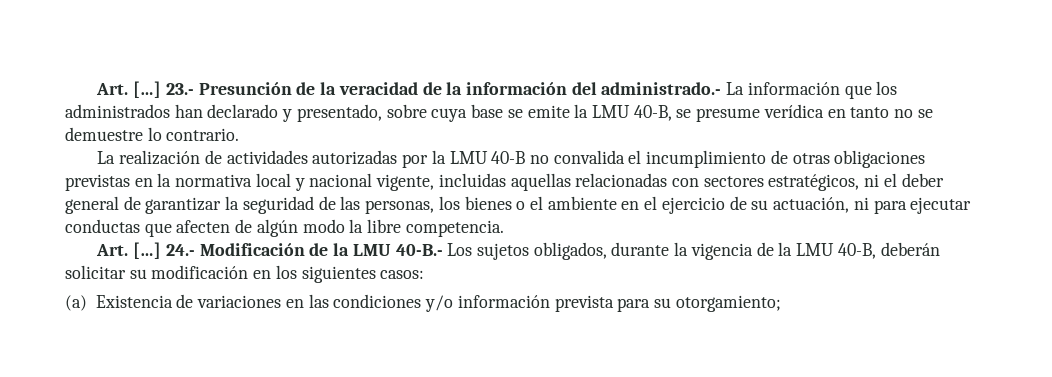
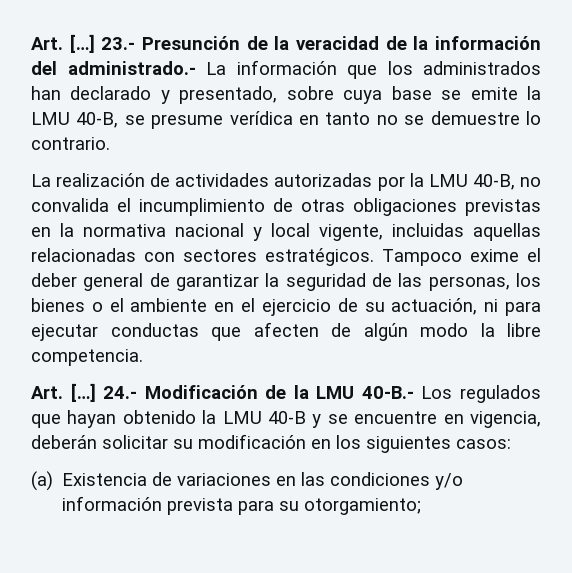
[491,151,526,164] 40-B -> [472,174,515,190] 40-B,
[255,173,373,191] local y nacional -> [175,223,310,241] nacional y local
[768,174,880,191] estratégicos, ni -> [265,248,519,266] estratégicos. Tampoco exime
[476,242,876,260] sujetos obligados, durante la vigencia de la LMU 40-B, -> [459,385,541,403] [31,410,541,428] regulados que hayan obtenido la LMU 40-B y se encuentre en vigencia,

